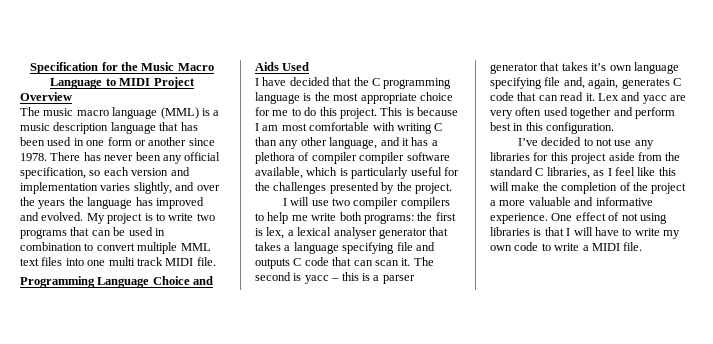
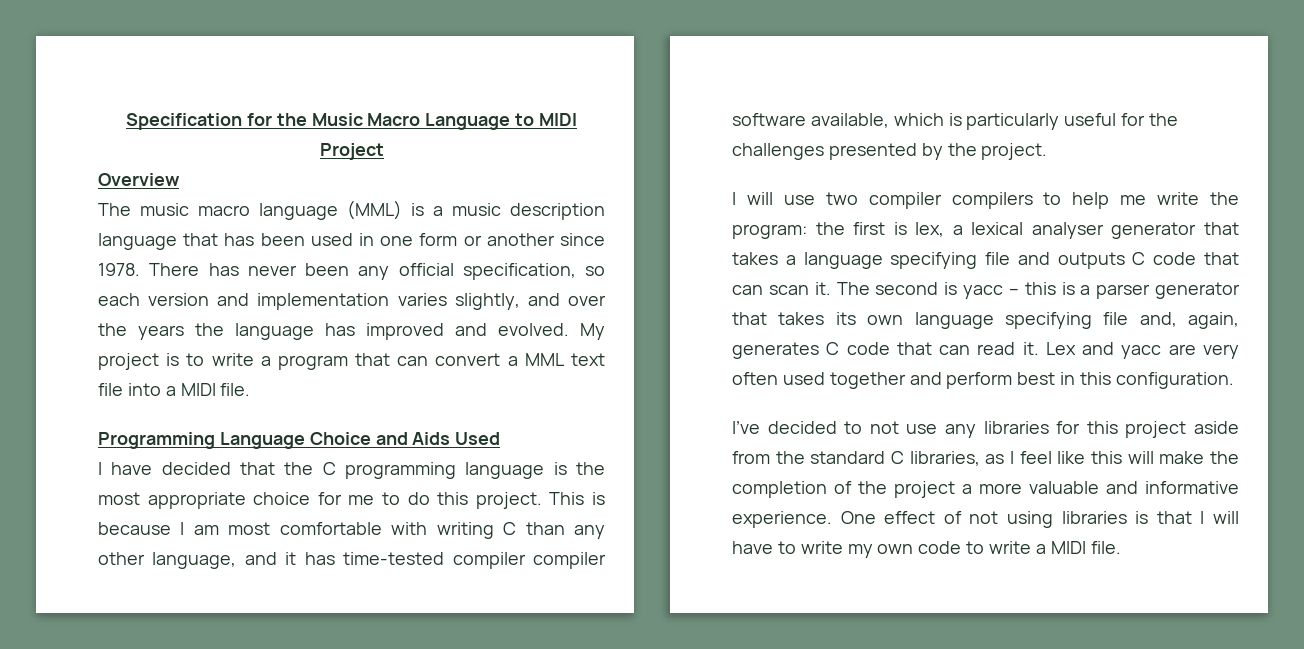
[196,213,215,221] [20,227,165,239] [20,242,211,254] [20,257,163,266] two programs that can be used in combination to convert multiple MML text files into one multi track -> [260,353,605,370] [98,383,176,396] a program that can convert a MML text file into a
[431,140,438,146] [255,152,310,164] a plethora of -> [343,552,445,565] time-tested
[339,212,414,224] both programs: -> [1210,192,1239,205] [732,224,807,239] the program:
[591,63,607,71] it’s -> [835,312,856,325] its

